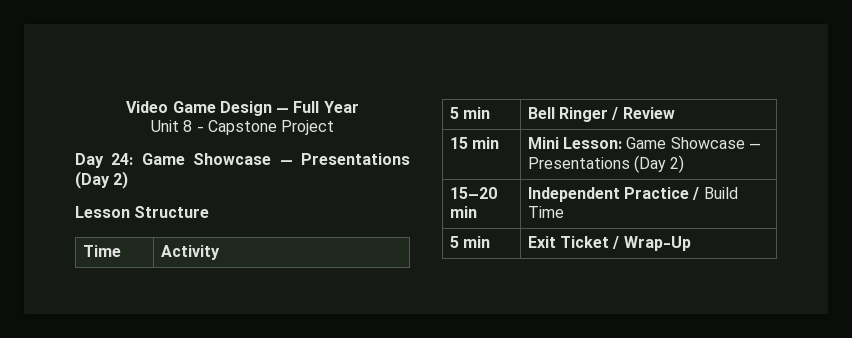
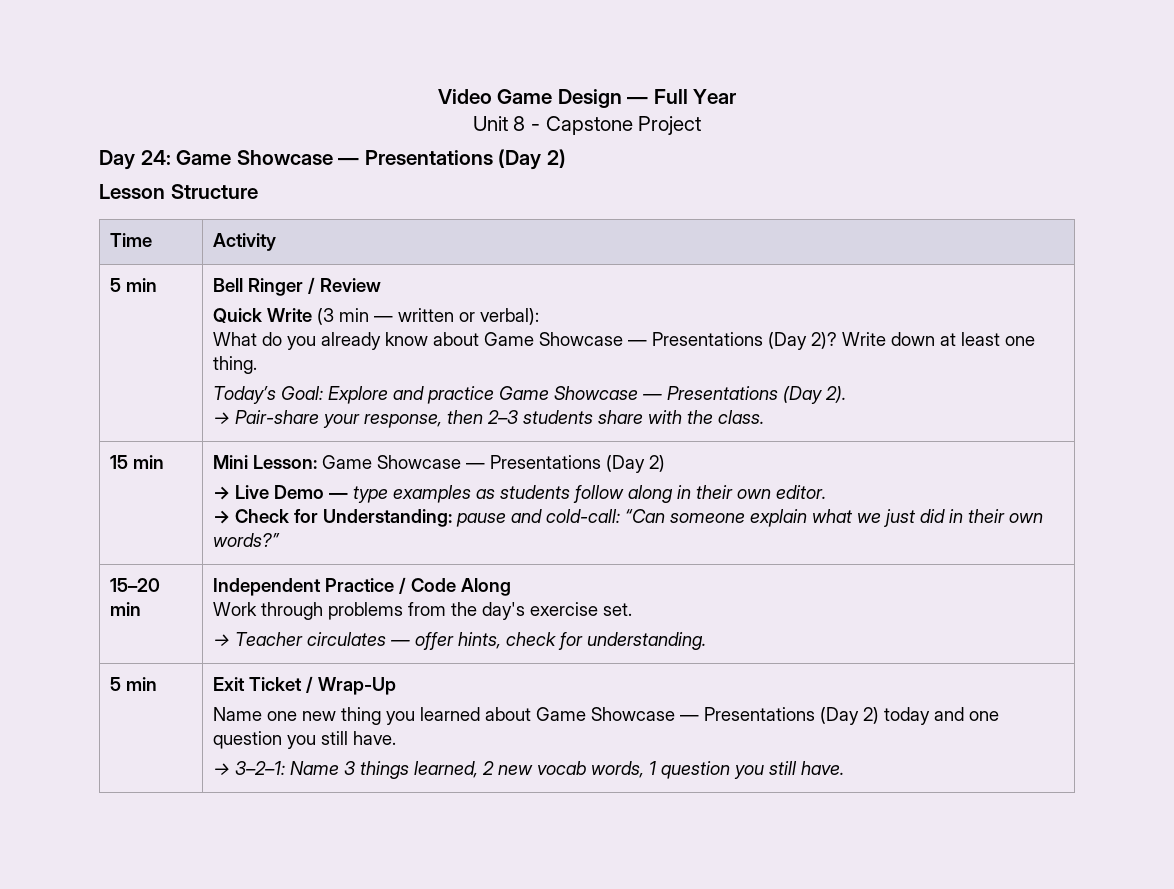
(675, 113) none -> [212,308,539,325] [212,332,1035,350] [212,356,257,374] [212,386,846,404] [212,410,764,428] // Quick Write (3 min — written or verbal): // What do you already know about Game Showcase — Presentations (Day 2)? Write down at least one thing. // Today’s Goal: Explore and practice Game Showcase — Presentations (Day 2). // → Pair-share your response, then 2–3 students share with the class.
(685, 164) none -> [212,485,826,503] [212,509,1043,527] [212,533,280,547] // → Live Demo — type examples as students follow along in their own editor. // → Check for Understanding: pause and cold-call: “Can someone explain what we just did in their own words?”
[703,187,738,199] [527,206,564,218] Build Time -> [410,578,511,596] [212,602,632,620] [212,632,706,650] Code Along // Work through problems from the day's exercise set. // → Teacher circulates — offer hints, check for understanding.
(691, 243) none -> [212,707,999,725] [212,731,396,749] [212,761,844,779] // Name one new thing you learned about Game Showcase — Presentations (Day 2) today and one question you still have. // → 3–2–1: Name 3 things learned, 2 new vocab words, 1 question you still have.

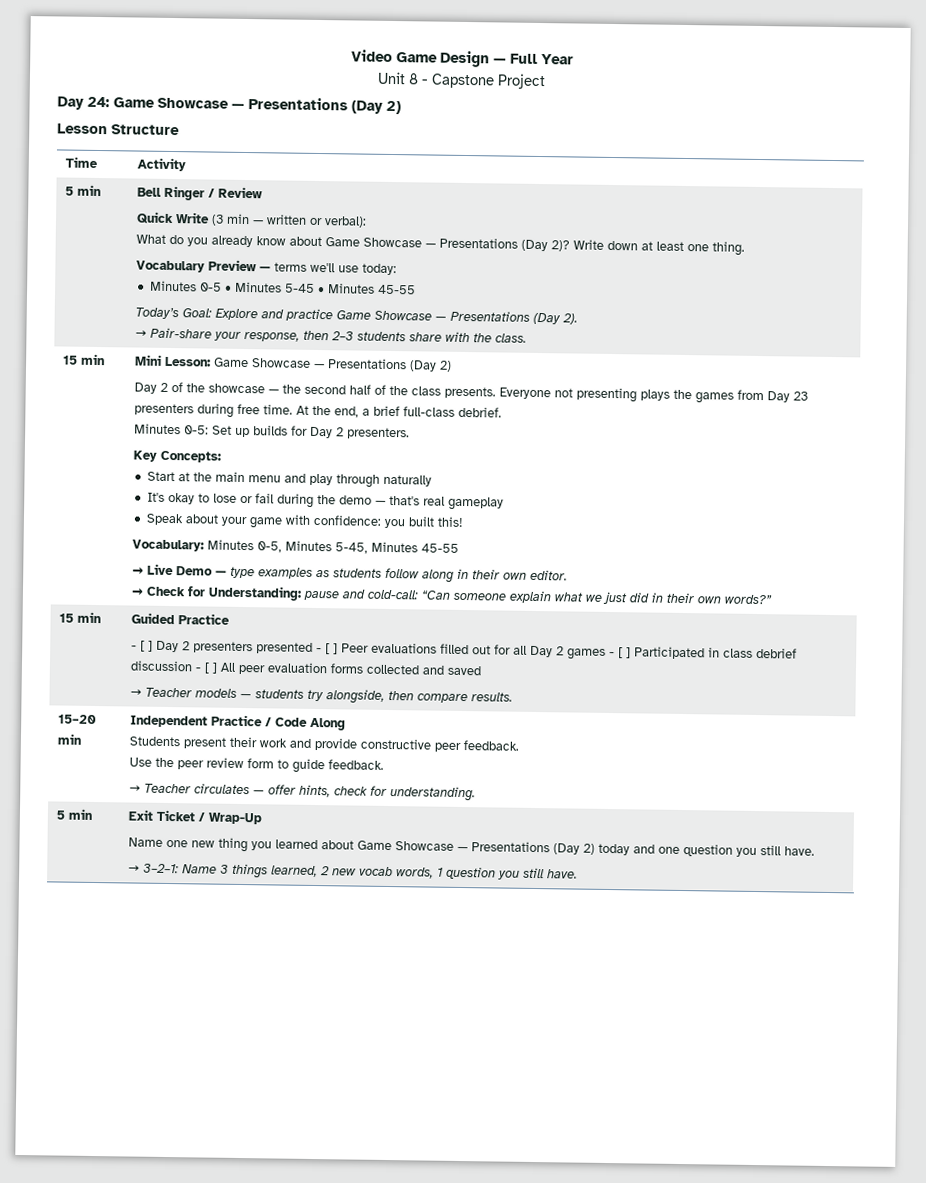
(257, 365) none -> [135,259,397,276] [149,280,416,295] // Vocabulary Preview — terms we'll use today: // Minutes 0-5 • Minutes 5-45 • Minutes 45-55
(665, 463) none -> [133,382,808,404] [133,403,502,418] [133,423,410,440] [132,450,221,463] [146,471,432,488] [146,492,504,511] [145,513,464,529] [131,539,459,554] // Day 2 of the showcase — the second half of the class presents. Everyone not presenting plays the games from Day 23 presenters during free time. At the end, a brief full-class debrief. // Minutes 0-5: Set up builds for Day 2 presenters. // Key Concepts: // Start at the main menu and play through naturally // It's okay to lose or fail during the demo — that's real gameplay // Speak about your game with confidence: you built this! // Vocabulary: Minutes 0-5, Minutes 5-45, Minutes 45-55
(280, 540) none -> [58,611,101,624] [130,612,230,625] [130,640,797,660] [129,660,481,676] [129,687,513,704] // 15 min | Guided Practice // - [ ] Day 2 presenters presented - [ ] Peer evaluations filled out for all Day 2 games - [ ] Participated in class debrief discussion - [ ] All peer evaluation forms collected and saved // → Teacher models — students try alongside, then compare results.
[212,602,632,620] Work through problems from the day's exercise set. -> [128,736,519,752] [128,757,384,774] Students present their work and provide constructive peer feedback. // Use the peer review form to guide feedback.

